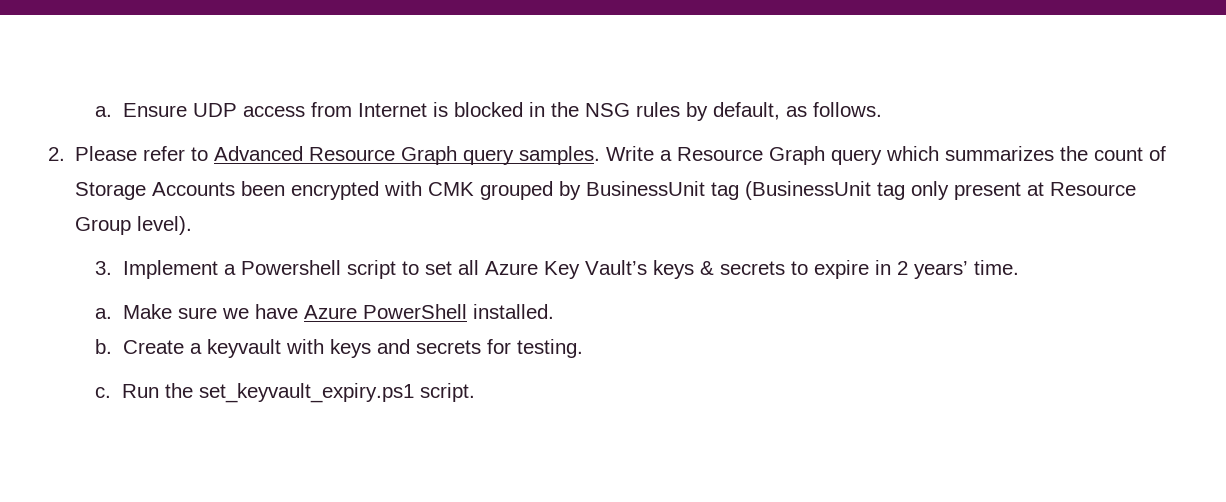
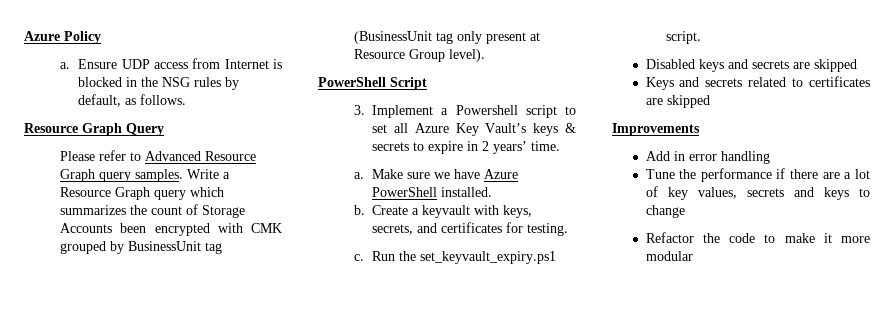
(95, 111) none -> [24,31,101,44] Azure Policy //
[48,147,65,161] 2. -> [24,123,164,136] Resource Graph Query //
(193, 225) none -> [318,77,427,90] // PowerShell Script
[329,339,481,358] keys and secrets -> [503,205,533,218] [372,222,503,235] keys, secrets, and certificates
(475, 392) none -> [645,59,857,72] [645,76,870,90] [645,95,710,108] [612,123,700,136] [645,151,770,164] [645,168,870,182] [645,186,870,200] [645,205,685,218] [645,232,870,243] [645,251,693,261] // Disabled keys and secrets are skipped // Keys and secrets related to certificates are skipped // Improvements // Add in error handling // Tune the performance if there are a lot of key values, secrets and keys to change // Refactor the code to make it more modular

